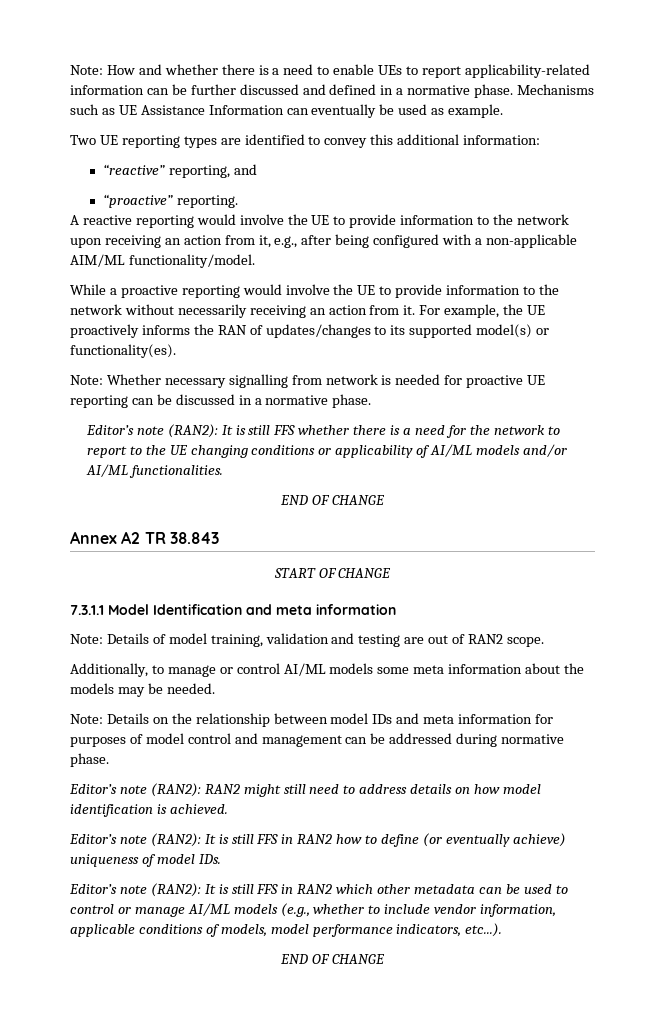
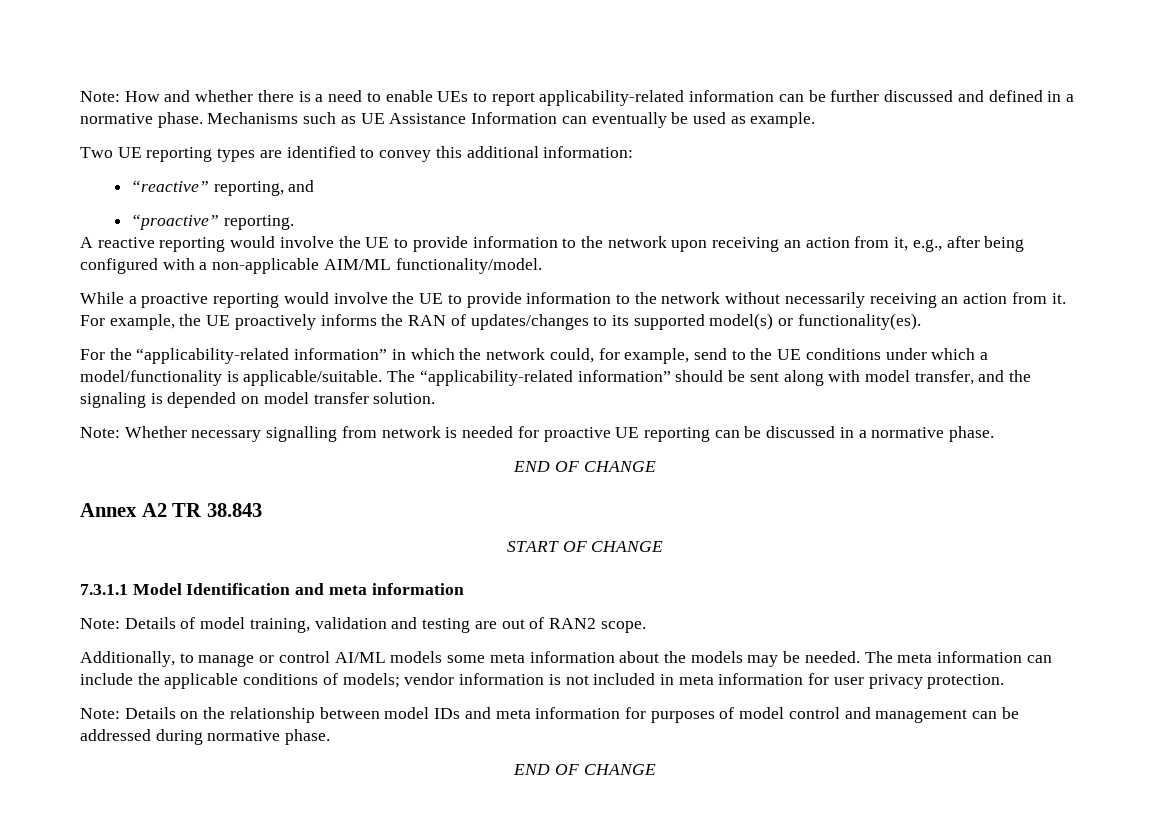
(176, 351) none -> [80,348,989,364] [80,370,1032,386] [80,392,436,408] // For the “applicability-related information” in which the network could, for example, send to the UE conditions under which a model/functionality is applicable/suitable. The “applicability-related information” should be sent along with model transfer, and the signaling is depended on model transfer solution.
[85,424,560,438] [86,444,567,458] [85,464,223,478] // Editor’s note (RAN2): It is still FFS whether there is a need for the network to report to the UE changing conditions or applicability of AI/ML models and/or AI/ML functionalities. -> (995, 434) none
(215, 688) none -> [864,651,1052,663] [80,673,1005,689] The meta information can include the applicable conditions of models; vendor information is not included in meta information for user privacy protection.
[69,783,541,797] [70,804,228,817] [69,833,566,847] [70,854,221,867] [69,883,568,897] [70,903,557,917] [70,923,503,937] // Editor’s note (RAN2): RAN2 might still need to address details on how model identification is achieved. // Editor’s note (RAN2): It is still FFS in RAN2 how to define (or eventually achieve) uniqueness of model IDs. // Editor’s note (RAN2): It is still FFS in RAN2 which other metadata can be used to control or manage AI/ML models (e.g., whether to include vendor information, applicable conditions of models, model performance indicators, etc...). -> (331, 737) none

